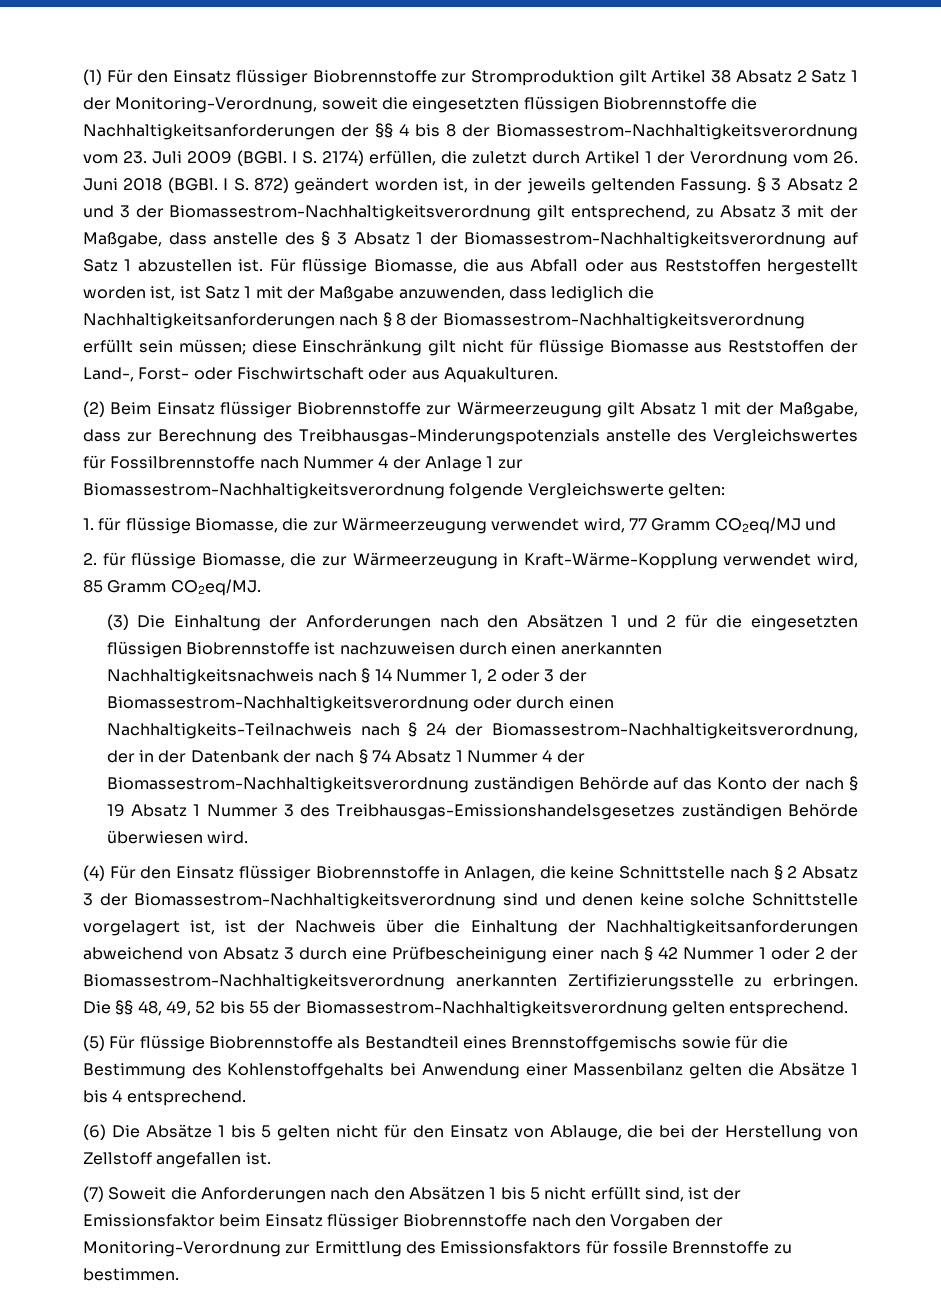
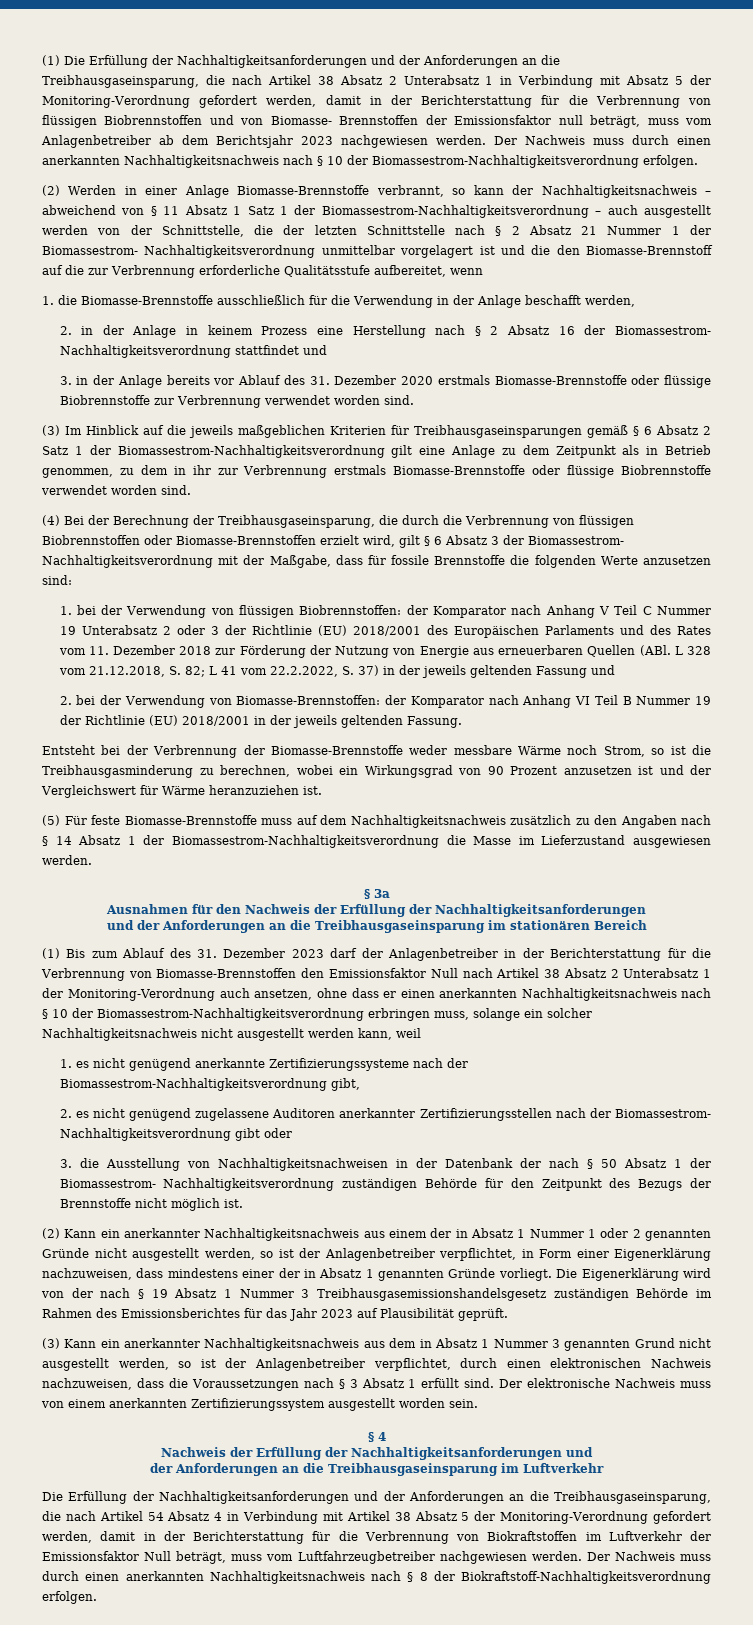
[83,69,858,86] [83,96,758,113] [83,123,858,140] [83,150,858,167] [83,177,858,194] [83,205,858,221] [83,231,859,248] [83,258,858,275] [83,286,654,302] [83,312,805,329] [83,339,859,356] [83,367,558,383] [83,401,858,418] [83,429,858,445] [83,455,523,472] [83,483,725,499] [83,517,836,534] [83,552,859,569] [83,579,261,596] [106,614,858,631] [106,641,662,658] [106,668,587,685] [106,696,614,712] [106,722,858,739] [106,750,135,763] (1) Für den Einsatz flüssiger Biobrennstoffe zur Stromproduktion gilt Artikel 38 Absatz 2 Satz 1 der Monitoring-Verordnung, soweit die eingesetzten flüssigen Biobrennstoffe die Nachhaltigkeitsanforderungen der §§ 4 bis 8 der Biomassestrom-Nachhaltigkeitsverordnung vom 23. Juli 2009 (BGBl. I S. 2174) erfüllen, die zuletzt durch Artikel 1 der Verordnung vom 26. Juni 2018 (BGBl. I S. 872) geändert worden ist, in der jeweils geltenden Fassung. § 3 Absatz 2 und 3 der Biomassestrom-Nachhaltigkeitsverordnung gilt entsprechend, zu Absatz 3 mit der Maßgabe, dass anstelle des § 3 Absatz 1 der Biomassestrom-Nachhaltigkeitsverordnung auf Satz 1 abzustellen ist. Für flüssige Biomasse, die aus Abfall oder aus Reststoffen hergestellt worden ist, ist Satz 1 mit der Maßgabe anzuwenden, dass lediglich die Nachhaltigkeitsanforderungen nach § 8 der Biomassestrom-Nachhaltigkeitsverordnung erfüllt sein müssen; diese Einschränkung gilt nicht für flüssige Biomasse aus Reststoffen der Land-, Forst- oder Fischwirtschaft oder aus Aquakulturen. // (2) Beim Einsatz flüssiger Biobrennstoffe zur Wärmeerzeugung gilt Absatz 1 mit der Maßgabe, dass zur Berechnung des Treibhausgas-Minderungspotenzials anstelle des Vergleichswertes für Fossilbrennstoffe nach Nummer 4 der Anlage 1 zur Biomassestrom-Nachhaltigkeitsverordnung folgende Vergleichswerte gelten: // 1. für flüssige Biomasse, die zur Wärmeerzeugung verwendet wird, 77 Gramm CO2eq/MJ und // 2. für flüssige Biomasse, die zur Wärmeerzeugung in Kraft-Wärme-Kopplung verwendet wird, 85 Gramm CO2eq/MJ. // (3) Die Einhaltung der Anforderungen nach den Absätzen 1 und 2 für die eingesetzten flüssigen Biobrennstoffe ist nachzuweisen durch einen anerkannten Nachhaltigkeitsnachweis nach § 14 Nummer 1, 2 oder 3 der Biomassestrom-Nachhaltigkeitsverordnung oder durch einen Nachhaltigkeits-Teilnachweis nach § 24 der Biomassestrom-Nachhaltigkeitsverordnung, der -> [42,55,560,68] [42,75,711,88] [42,95,711,108] [42,115,713,128] [41,135,711,148] [42,155,698,168] [42,185,711,198] [42,205,711,218] [42,225,711,237] [42,245,713,258] [42,265,483,278] [42,295,635,308] [59,325,711,338] [59,345,327,358] [59,375,711,388] [59,395,414,408] [42,425,711,438] [42,445,711,458] [42,465,712,478] [41,485,191,495] [42,515,634,528] [42,535,624,548] [42,555,711,568] [42,575,72,585] [59,605,712,618] [59,625,712,638] [58,645,711,658] [58,665,615,678] [59,695,712,708] [59,715,462,728] [42,745,711,758] [42,765,711,778] [41,785,322,798] [42,815,711,828] [42,835,712,848] [42,855,92,865] [363,889,390,899] [106,904,646,917] [106,920,647,933] [42,948,711,961] [41,968,711,981] [42,988,711,1001] [42,1008,592,1021] [42,1028,421,1041] [59,1058,468,1071] [59,1078,360,1091] [59,1108,712,1121] [59,1128,292,1141] [59,1158,388,1171] (1) Die Erfüllung der Nachhaltigkeitsanforderungen und der Anforderungen an die Treibhausgaseinsparung, die nach Artikel 38 Absatz 2 Unterabsatz 1 in Verbindung mit Absatz 5 der Monitoring-Verordnung gefordert werden, damit in der Berichterstattung für die Verbrennung von flüssigen Biobrennstoffen und von Biomasse- Brennstoffen der Emissionsfaktor null beträgt, muss vom Anlagenbetreiber ab dem Berichtsjahr 2023 nachgewiesen werden. Der Nachweis muss durch einen anerkannten Nachhaltigkeitsnachweis nach § 10 der Biomassestrom-Nachhaltigkeitsverordnung erfolgen. // (2) Werden in einer Anlage Biomasse-Brennstoffe verbrannt, so kann der Nachhaltigkeitsnachweis – abweichend von § 11 Absatz 1 Satz 1 der Biomassestrom-Nachhaltigkeitsverordnung – auch ausgestellt werden von der Schnittstelle, die der letzten Schnittstelle nach § 2 Absatz 21 Nummer 1 der Biomassestrom- Nachhaltigkeitsverordnung unmittelbar vorgelagert ist und die den Biomasse-Brennstoff auf die zur Verbrennung erforderliche Qualitätsstufe aufbereitet, wenn // 1. die Biomasse-Brennstoffe ausschließlich für die Verwendung in der Anlage beschafft werden, // 2. in der Anlage in keinem Prozess eine Herstellung nach § 2 Absatz 16 der Biomassestrom- Nachhaltigkeitsverordnung stattfindet und // 3. in der Anlage bereits vor Ablauf des 31. Dezember 2020 erstmals Biomasse-Brennstoffe oder flüssige Biobrennstoffe zur Verbrennung verwendet worden sind. // (3) Im Hinblick auf die jeweils maßgeblichen Kriterien für Treibhausgaseinsparungen gemäß § 6 Absatz 2 Satz 1 der Biomassestrom-Nachhaltigkeitsverordnung gilt eine Anlage zu dem Zeitpunkt als in Betrieb genommen, zu dem in ihr zur Verbrennung erstmals Biomasse-Brennstoffe oder flüssige Biobrennstoffe verwendet worden sind. // (4) Bei der Berechnung der Treibhausgaseinsparung, die durch die Verbrennung von flüssigen Biobrennstoffen oder Biomasse-Brennstoffen erzielt wird, gilt § 6 Absatz 3 der Biomassestrom- Nachhaltigkeitsverordnung mit der Maßgabe, dass für fossile Brennstoffe die folgenden Werte anzusetzen sind: // 1. bei der Verwendung von flüssigen Biobrennstoffen: der Komparator nach Anhang V Teil C Nummer 19 Unterabsatz 2 oder 3 der Richtlinie (EU) 2018/2001 des Europäischen Parlaments und des Rates vom 11. Dezember 2018 zur Förderung der Nutzung von Energie aus erneuerbaren Quellen (ABl. L 328 vom 21.12.2018, S. 82; L 41 vom 22.2.2022, S. 37) in der jeweils geltenden Fassung und // 2. bei der Verwendung von Biomasse-Brennstoffen: der Komparator nach Anhang VI Teil B Nummer 19 der Richtlinie (EU) 2018/2001 in der jeweils geltenden Fassung. // Entsteht bei der Verbrennung der Biomasse-Brennstoffe weder messbare Wärme noch Strom, so ist die Treibhausgasminderung zu berechnen, wobei ein Wirkungsgrad von 90 Prozent anzusetzen ist und der Vergleichswert für Wärme heranzuziehen ist. // (5) Für feste Biomasse-Brennstoffe muss auf dem Nachhaltigkeitsnachweis zusätzlich zu den Angaben nach § 14 Absatz 1 der Biomassestrom-Nachhaltigkeitsverordnung die Masse im Lieferzustand ausgewiesen werden. // § 3a // Ausnahmen für den Nachweis der Erfüllung der Nachhaltigkeitsanforderungen // und der Anforderungen an die Treibhausgaseinsparung im stationären Bereich // (1) Bis zum Ablauf des 31. Dezember 2023 darf der Anlagenbetreiber in der Berichterstattung für die Verbrennung von Biomasse-Brennstoffen den Emissionsfaktor Null nach Artikel 38 Absatz 2 Unterabsatz 1 der Monitoring-Verordnung auch ansetzen, ohne dass er einen anerkannten Nachhaltigkeitsnachweis nach § 10 der Biomassestrom-Nachhaltigkeitsverordnung erbringen muss, solange ein solcher Nachhaltigkeitsnachweis nicht ausgestellt werden kann, weil // 1. es nicht genügend anerkannte Zertifizierungssysteme nach der Biomassestrom-Nachhaltigkeitsverordnung gibt, // 2. es nicht genügend zugelassene Auditoren anerkannter Zertifizierungsstellen nach der Biomassestrom- Nachhaltigkeitsverordnung gibt oder // 3. die Ausstellung von Nachhaltigkeitsnachweisen
[371,750,585,763] [106,776,768,793] 74 Absatz 1 Nummer 4 der Biomassestrom-Nachhaltigkeitsverordnung zuständigen Behörde auf das Konto -> [600,1158,712,1168] [59,1178,712,1191] [59,1198,243,1211] [42,1228,711,1241] [42,1248,711,1261] [42,1268,711,1281] [41,1291,64,1298] 50 Absatz 1 der Biomassestrom- Nachhaltigkeitsverordnung zuständigen Behörde für den Zeitpunkt des Bezugs der Brennstoffe nicht möglich ist. // (2) Kann ein anerkannter Nachhaltigkeitsnachweis aus einem der in Absatz 1 Nummer 1 oder 2 genannten Gründe nicht ausgestellt werden, so ist der Anlagenbetreiber verpflichtet, in Form einer Eigenerklärung nachzuweisen, dass mindestens einer der in Absatz 1 genannten Gründe vorliegt. Die Eigenerklärung wird von
[300,803,858,820] [106,830,249,844] [83,865,858,882] [83,893,858,909] [83,919,858,936] [83,946,859,963] [83,974,858,990] [83,1000,849,1017] [83,1035,789,1052] [83,1062,859,1079] [83,1090,246,1106] [83,1124,858,1141] [83,1152,271,1168] [83,1186,742,1203] [83,1213,723,1230] [83,1240,792,1257] [83,1268,179,1281] des Treibhausgas-Emissionshandelsgesetzes zuständigen Behörde überwiesen wird. // (4) Für den Einsatz flüssiger Biobrennstoffe in Anlagen, die keine Schnittstelle nach § 2 Absatz 3 der Biomassestrom-Nachhaltigkeitsverordnung sind und denen keine solche Schnittstelle vorgelagert ist, ist der Nachweis über die Einhaltung der Nachhaltigkeitsanforderungen abweichend von Absatz 3 durch eine Prüfbescheinigung einer nach § 42 Nummer 1 oder 2 der Biomassestrom-Nachhaltigkeitsverordnung anerkannten Zertifizierungsstelle zu erbringen. Die §§ 48, 49, 52 bis 55 der Biomassestrom-Nachhaltigkeitsverordnung gelten entsprechend. // (5) Für flüssige Biobrennstoffe als Bestandteil eines Brennstoffgemischs sowie für die Bestimmung des Kohlenstoffgehalts bei Anwendung einer Massenbilanz gelten die Absätze 1 bis 4 entsprechend. // (6) Die Absätze 1 bis 5 gelten nicht für den Einsatz von Ablauge, die bei der Herstellung von Zellstoff angefallen ist. // (7) Soweit die Anforderungen nach den Absätzen 1 bis 5 nicht erfüllt sind, ist der Emissionsfaktor beim Einsatz flüssiger Biobrennstoffe nach den Vorgaben der Monitoring-Verordnung zur Ermittlung des Emissionsfaktors für fossile Brennstoffe zu bestimmen. -> [317,1288,712,1301] [42,1308,508,1321] [42,1338,711,1351] [42,1358,712,1371] [42,1378,711,1391] [41,1398,478,1411] [367,1432,386,1442] [161,1447,593,1460] [150,1463,604,1476] [42,1491,711,1504] [42,1511,711,1524] [42,1531,712,1544] [42,1551,712,1564] [42,1571,711,1584] [42,1591,97,1604] Treibhausgasemissionshandelsgesetz zuständigen Behörde im Rahmen des Emissionsberichtes für das Jahr 2023 auf Plausibilität geprüft. // (3) Kann ein anerkannter Nachhaltigkeitsnachweis aus dem in Absatz 1 Nummer 3 genannten Grund nicht ausgestellt werden, so ist der Anlagenbetreiber verpflichtet, durch einen elektronischen Nachweis nachzuweisen, dass die Voraussetzungen nach § 3 Absatz 1 erfüllt sind. Der elektronische Nachweis muss von einem anerkannten Zertifizierungssystem ausgestellt worden sein. // § 4 // Nachweis der Erfüllung der Nachhaltigkeitsanforderungen und // der Anforderungen an die Treibhausgaseinsparung im Luftverkehr // Die Erfüllung der Nachhaltigkeitsanforderungen und der Anforderungen an die Treibhausgaseinsparung, die nach Artikel 54 Absatz 4 in Verbindung mit Artikel 38 Absatz 5 der Monitoring-Verordnung gefordert werden, damit in der Berichterstattung für die Verbrennung von Biokraftstoffen im Luftverkehr der Emissionsfaktor Null beträgt, muss vom Luftfahrzeugbetreiber nachgewiesen werden. Der Nachweis muss durch einen anerkannten Nachhaltigkeitsnachweis nach § 8 der Biokraftstoff-Nachhaltigkeitsverordnung erfolgen.

